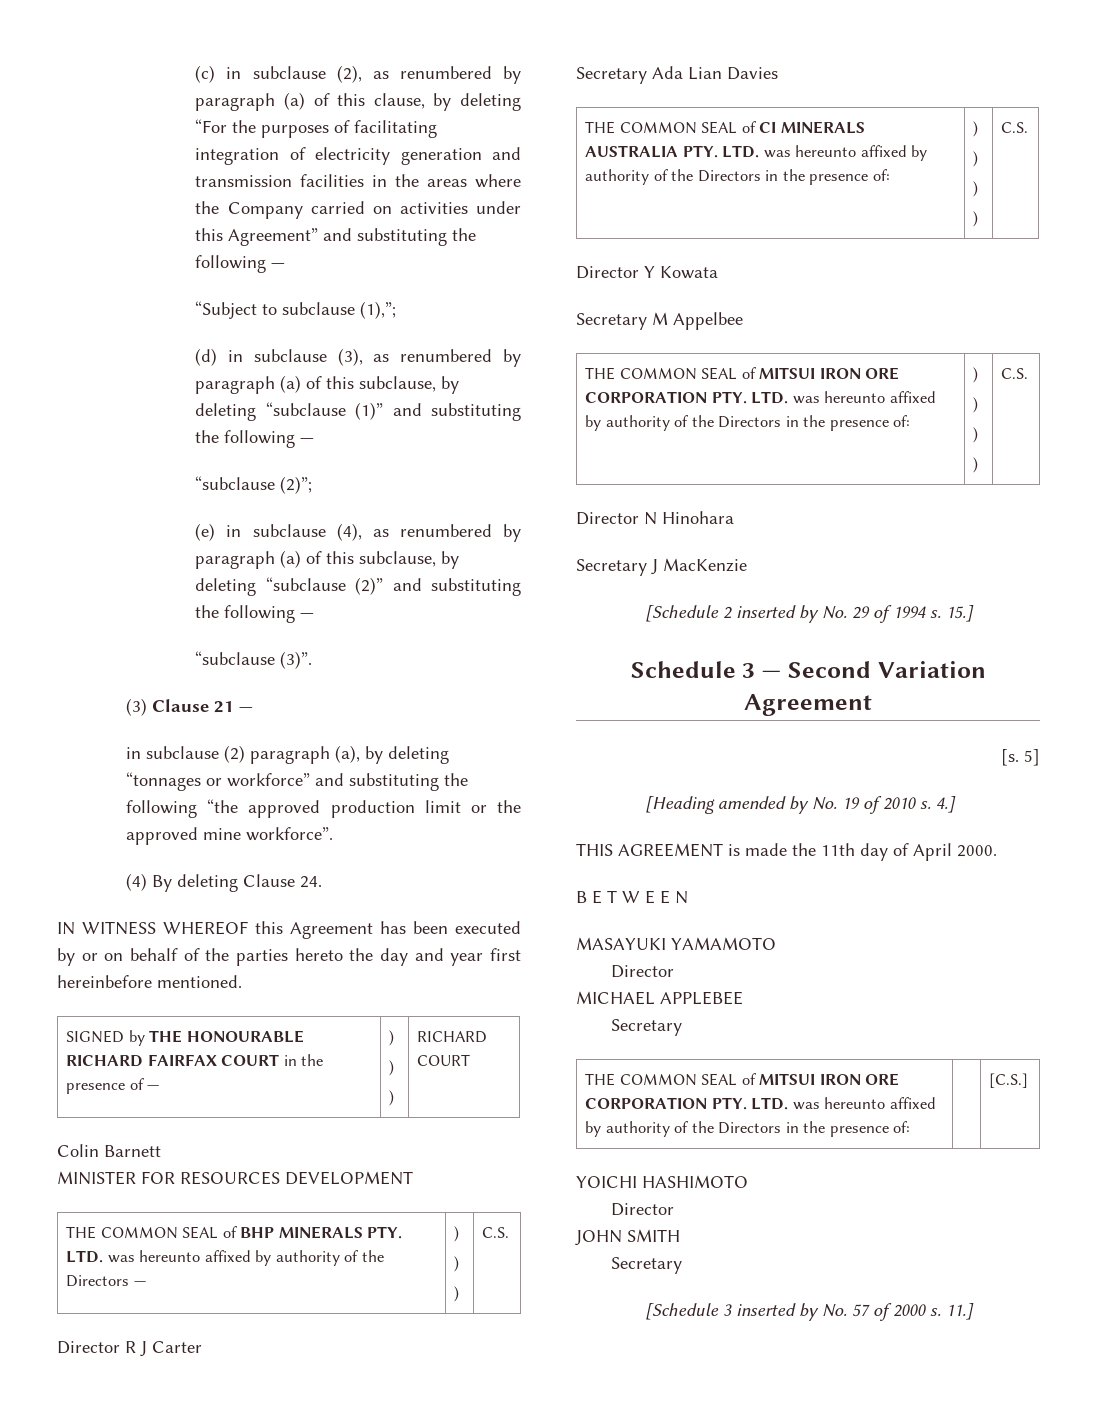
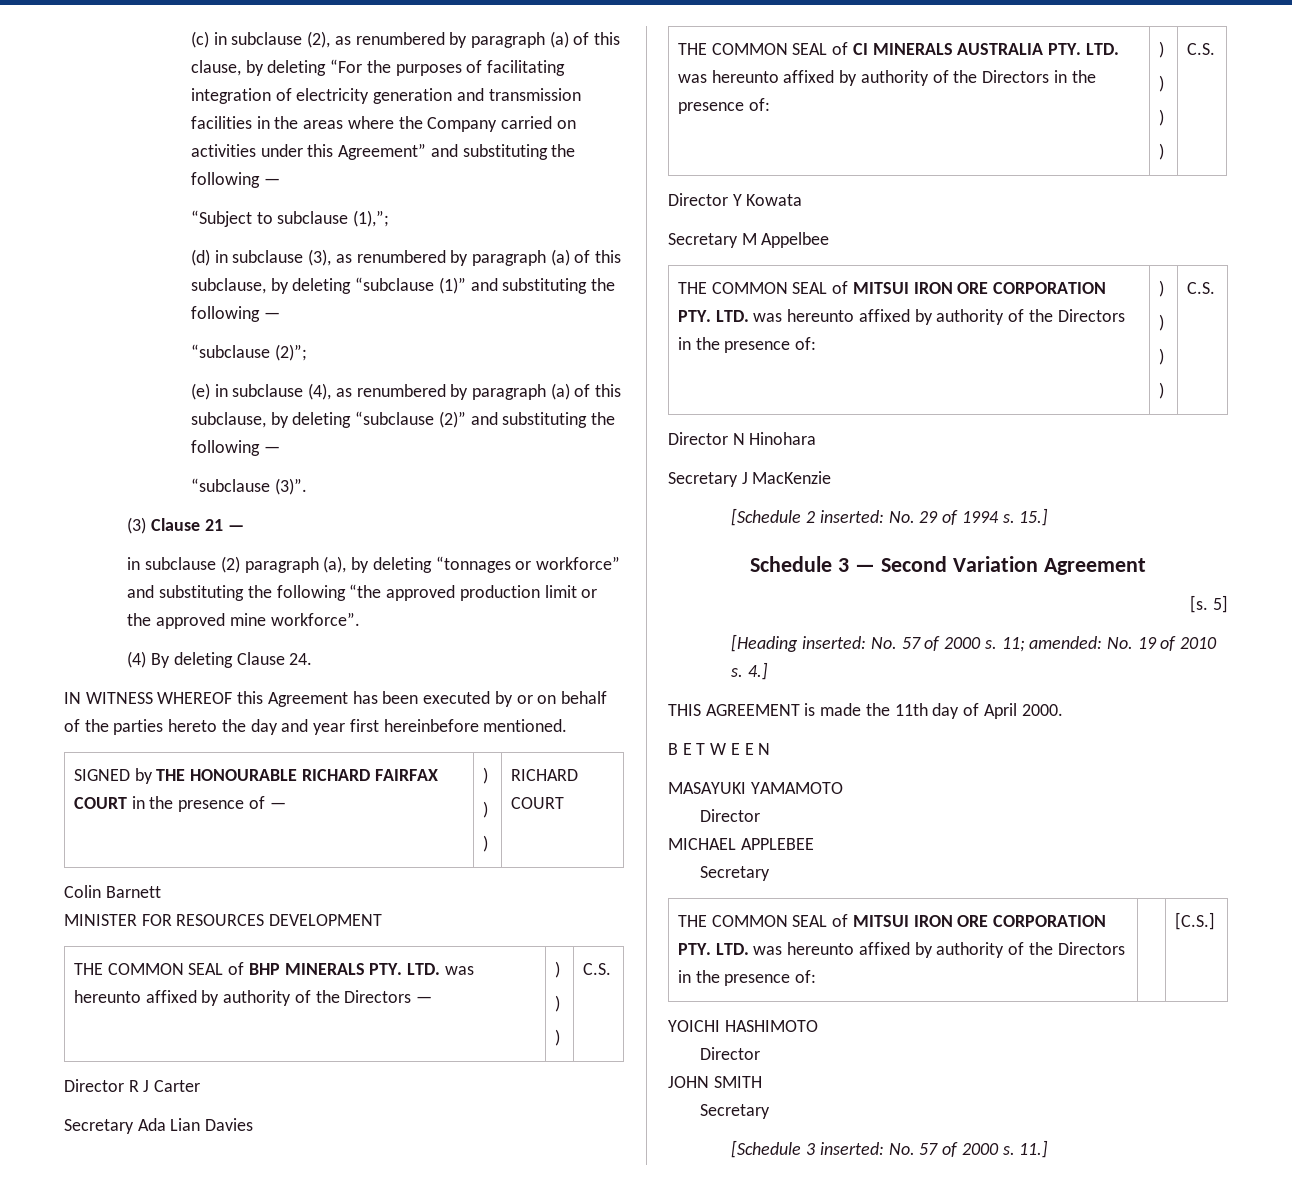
[736,605,820,623] inserted by -> [819,510,884,523] inserted:
[718,796,810,814] amended by -> [802,636,1103,652] inserted: No. 57 of 2000 s. 11; amended:
[736,1303,820,1321] inserted by -> [819,1142,884,1155] inserted:

